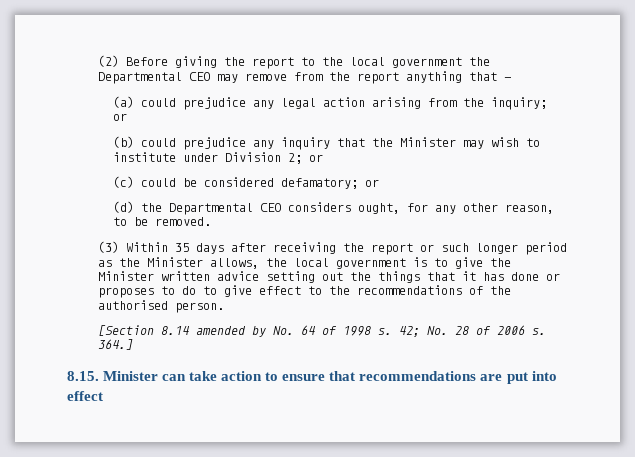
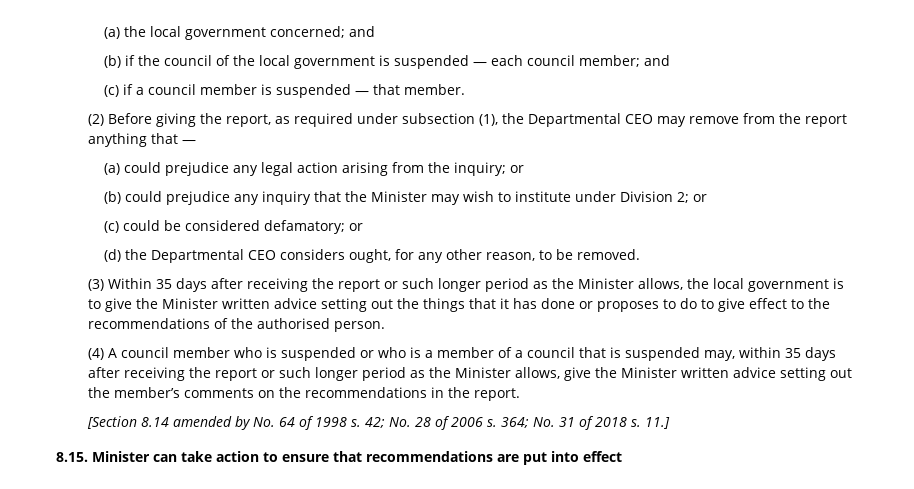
[97,55,462,69] (2) Before giving the report to the local government -> [104,26,376,40] [104,55,671,69] [104,84,466,98] [88,113,499,127] (a) the local government concerned; and // (b) if the council of the local government is suspended — each council member; and // (c) if a council member is suspended — that member. // (2) Before giving the report, as required under subsection (1),
(224, 307) none -> [88,347,837,361] [88,367,853,381] [88,387,521,401] // (4) A council member who is suspended or who is a member of a council that is suspended may, within 35 days after receiving the report or such longer period as the Minister allows, give the Minister written advice setting out the member’s comments on the recommendations in the report.
[97,339,133,350] 364.] -> [501,416,671,430] 364; No. 31 of 2018 s. 11.]

